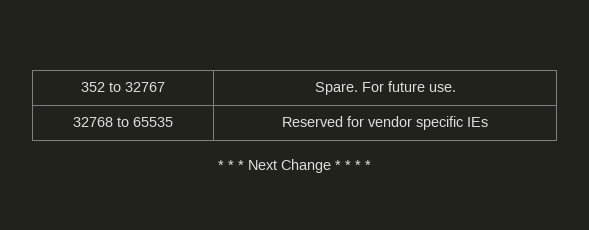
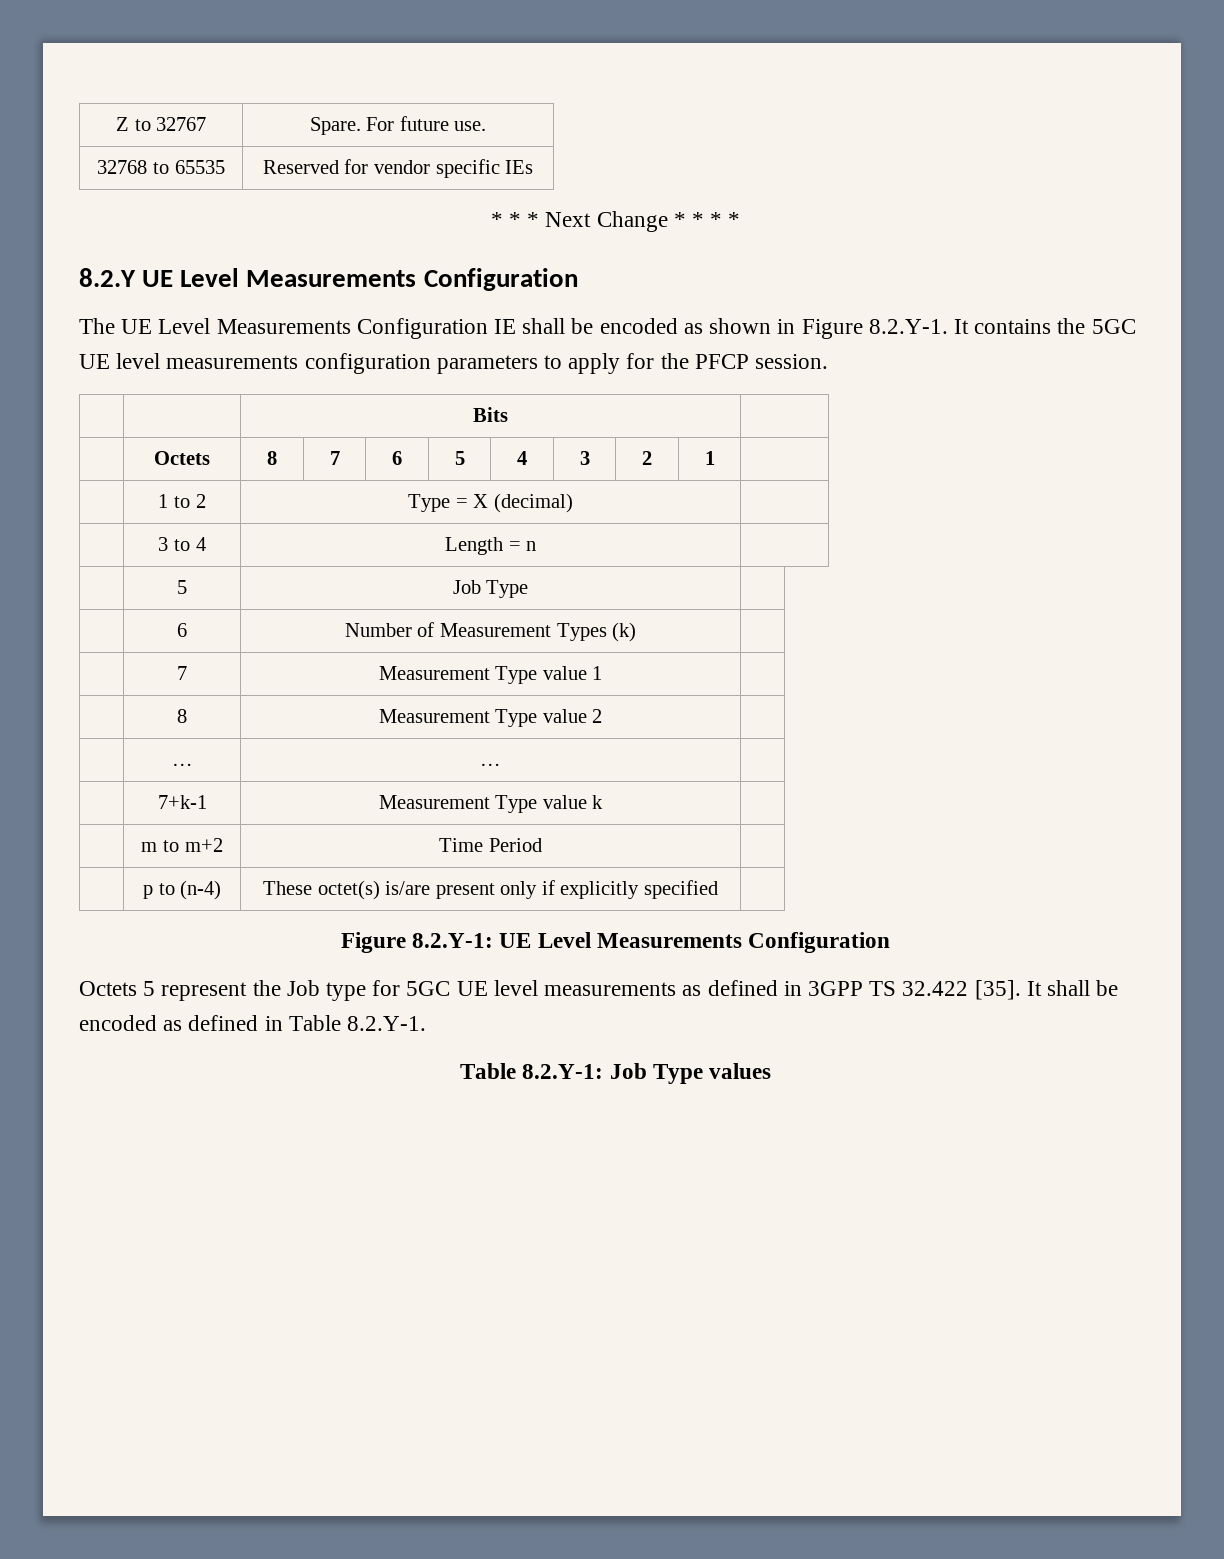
[81,82,105,92] 352 -> [115,117,129,131] Z
(371, 165) none -> [79,268,578,291] [79,318,1136,339] [79,353,829,374] [473,407,508,422] [154,451,210,465] [267,451,277,465] [329,451,340,465] [392,451,402,465] [454,451,465,465] [517,451,527,465] [579,451,590,465] [642,451,652,465] [704,451,715,465] [158,494,206,508] [408,493,573,513] [158,537,206,551] [444,537,537,555] [177,580,187,594] [452,580,529,598] [177,623,187,637] [344,622,637,642] [177,666,187,680] [378,666,603,684] [177,709,187,723] [378,709,603,727] [171,763,193,766] [480,763,501,766] [157,795,207,809] [378,795,604,813] [141,838,223,852] [439,838,542,852] [142,880,222,900] [263,880,718,900] [340,932,891,953] [79,980,1119,1001] [79,1015,427,1031] [460,1063,771,1084] // 8.2.Y UE Level Measurements Configuration // The UE Level Measurements Configuration IE shall be encoded as shown in Figure 8.2.Y-1. It contains the 5GC UE level measurements configuration parameters to apply for the PFCP session. // | | Bits | // | Octets | 8 | 7 | 6 | 5 | 4 | 3 | 2 | 1 | // | 1 to 2 | Type = X (decimal) | // | 3 to 4 | Length = n | // | 5 | Job Type | // | 6 | Number of Measurement Types (k) | // | 7 | Measurement Type value 1 | // | 8 | Measurement Type value 2 | // | … | … | // | 7+k-1 | Measurement Type value k | // | m to m+2 | Time Period | // | p to (n-4) | These octet(s) is/are present only if explicitly specified | // Figure 8.2.Y-1: UE Level Measurements Configuration // Octets 5 represent the Job type for 5GC UE level measurements as defined in 3GPP TS 32.422 [35]. It shall be encoded as defined in Table 8.2.Y-1. // Table 8.2.Y-1: Job Type values

